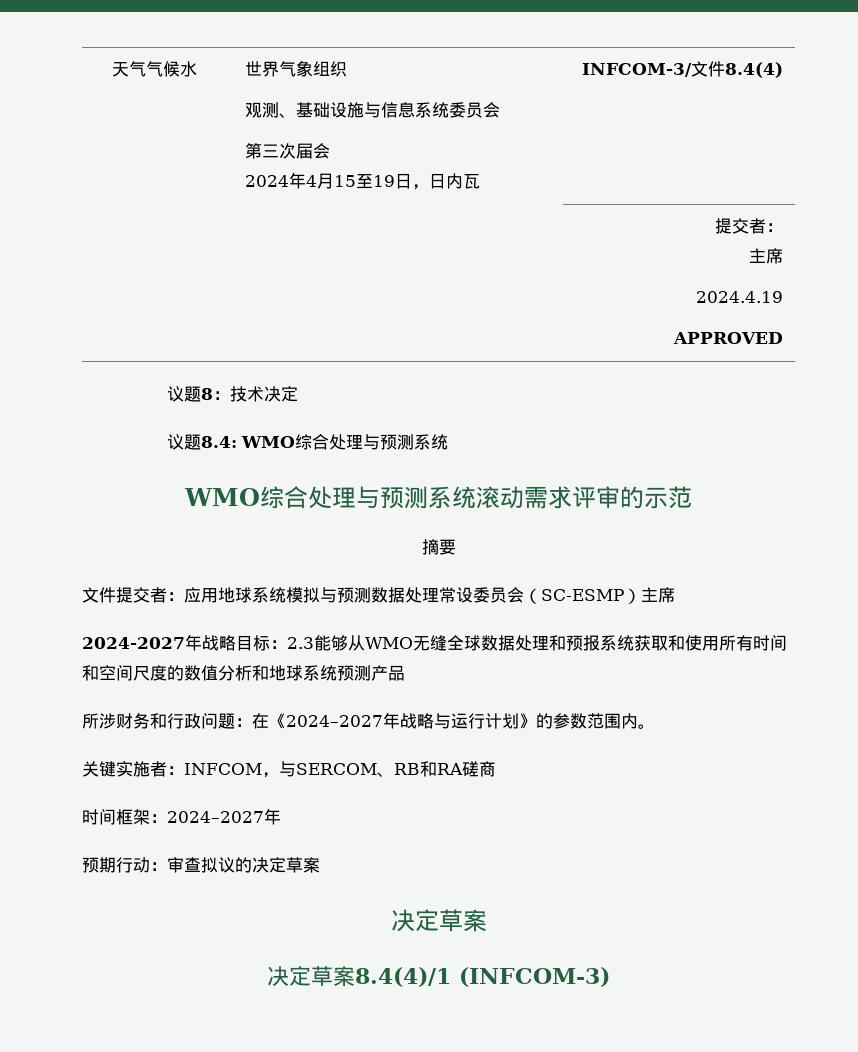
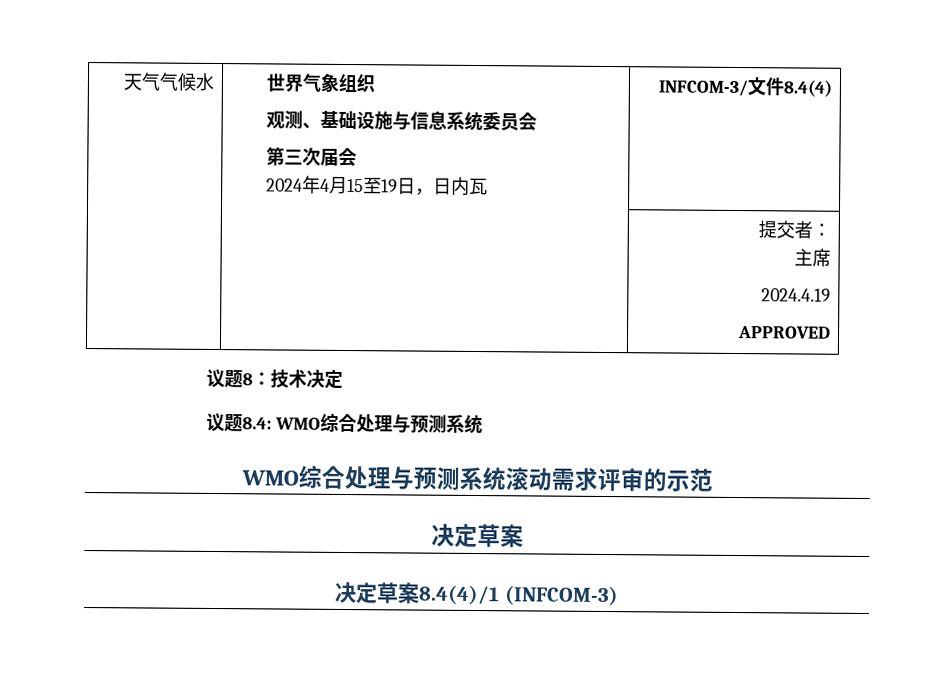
[421,539,456,555] [82,587,675,604] [82,634,787,651] [82,665,405,681] [82,712,655,729] [82,761,496,778] [82,808,281,825] [82,857,320,873] // 摘要 // 文件提交者：应用地球系统模拟与预测数据处理常设委员会（SC-ESMP）主席 // 2024-2027年战略目标：2.3能够从WMO无缝全球数据处理和预报系统获取和使用所有时间和空间尺度的数值分析和地球系统预测产品 // 所涉财务和行政问题：在《2024–2027年战略与运行计划》的参数范围内。 // 关键实施者：INFCOM，与SERCOM、RB和RA磋商 // 时间框架：2024–2027年 // 预期行动：审查拟议的决定草案 -> (713, 480) none

